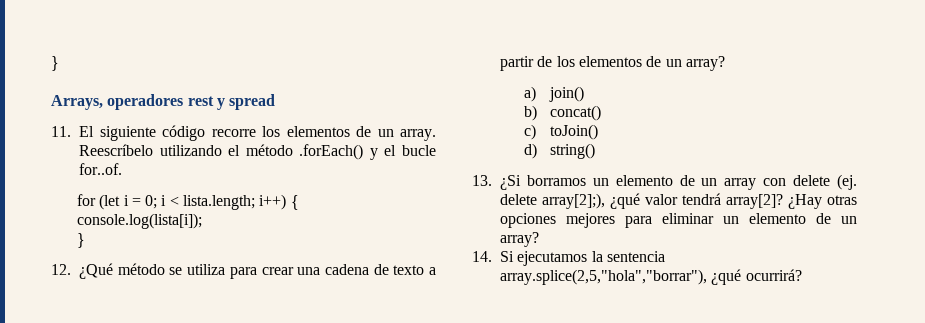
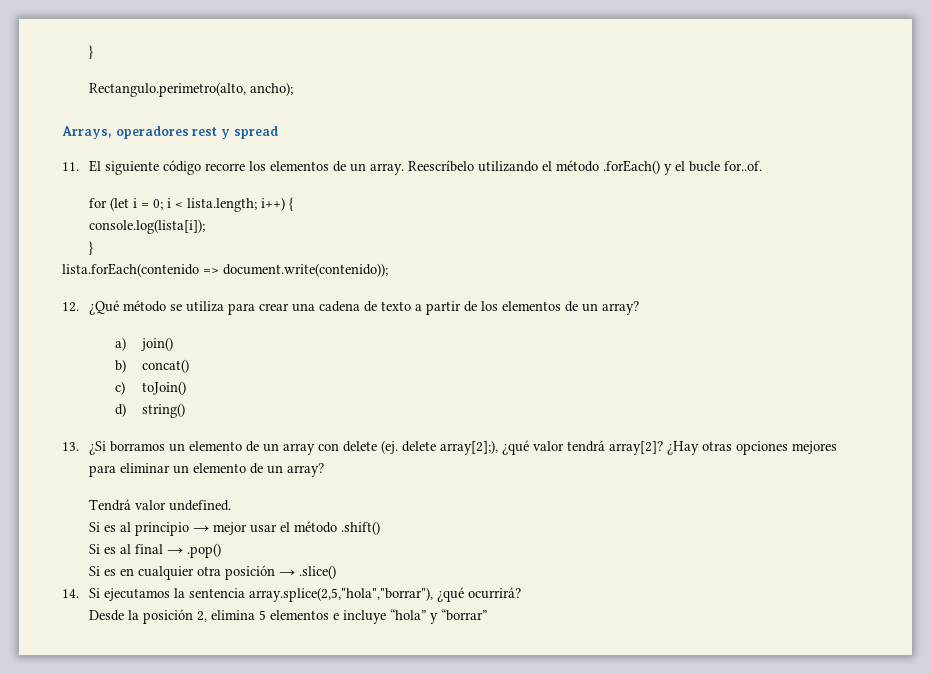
[51,56,59,71] } -> [88,45,93,59] [88,82,293,97] } // Rectangulo.perimetro(alto, ancho);
(85, 240) none -> [62,263,388,277] // lista.forEach(contenido => document.write(contenido));
(539, 239) none -> [88,499,231,511] [88,521,380,536] [88,543,221,558] [88,565,336,580] // Tendrá valor undefined. // Si es al principio → mejor usar el método .shift() // Si es al final → .pop() // Si es en cualquier otra posición → .slice()
(802, 275) none -> [88,609,487,624] // Desde la posición 2, elimina 5 elementos e incluye “hola” y “borrar”

